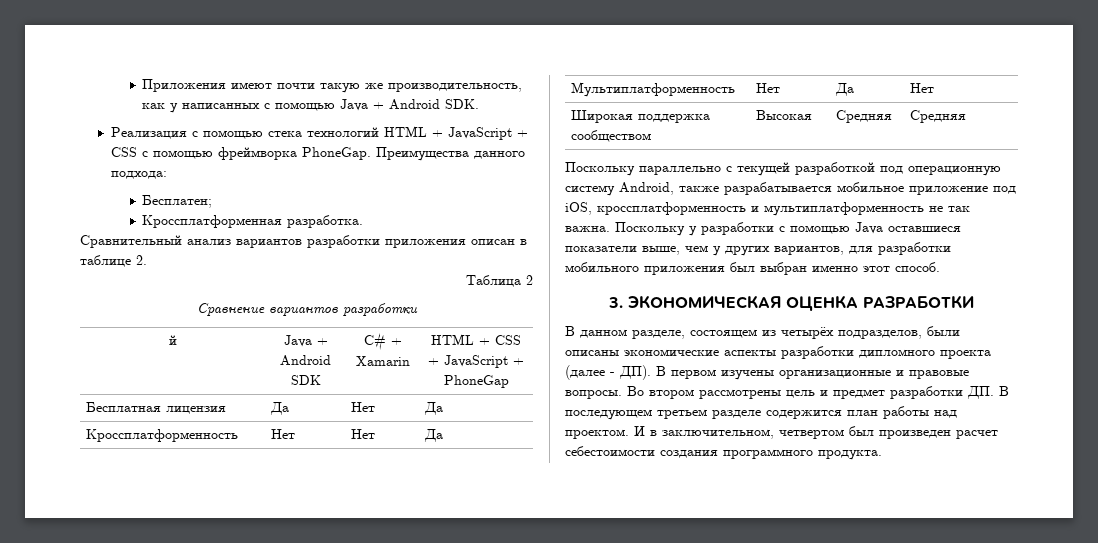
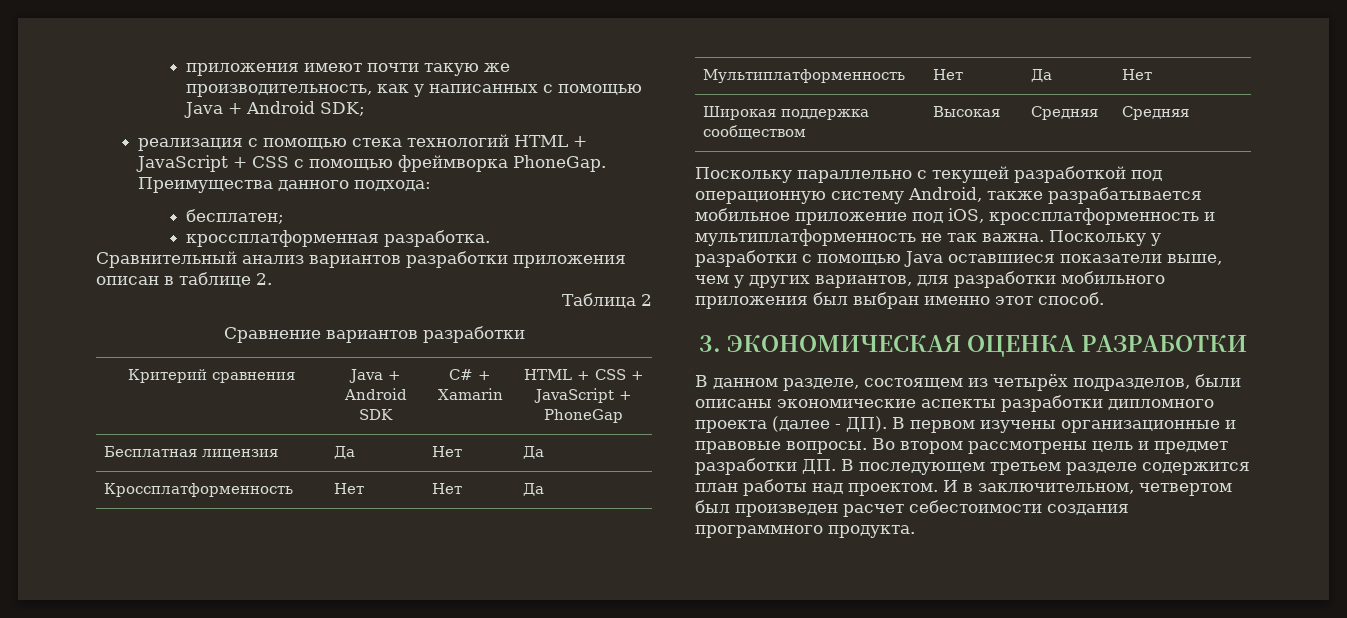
[142,79,227,92] Приложения -> [185,63,299,76] приложения
[445,99,480,109] [111,127,188,139] SDK. // Реализация -> [319,102,365,116] [138,138,244,151] SDK; // реализация
[142,195,213,208] [142,215,283,228] Бесплатен; // Кроссплатформенная -> [185,209,284,224] [185,230,379,247] бесплатен; // кроссплатформенная
[169,335,177,345] й -> [128,369,295,383] Критерий сравнения

